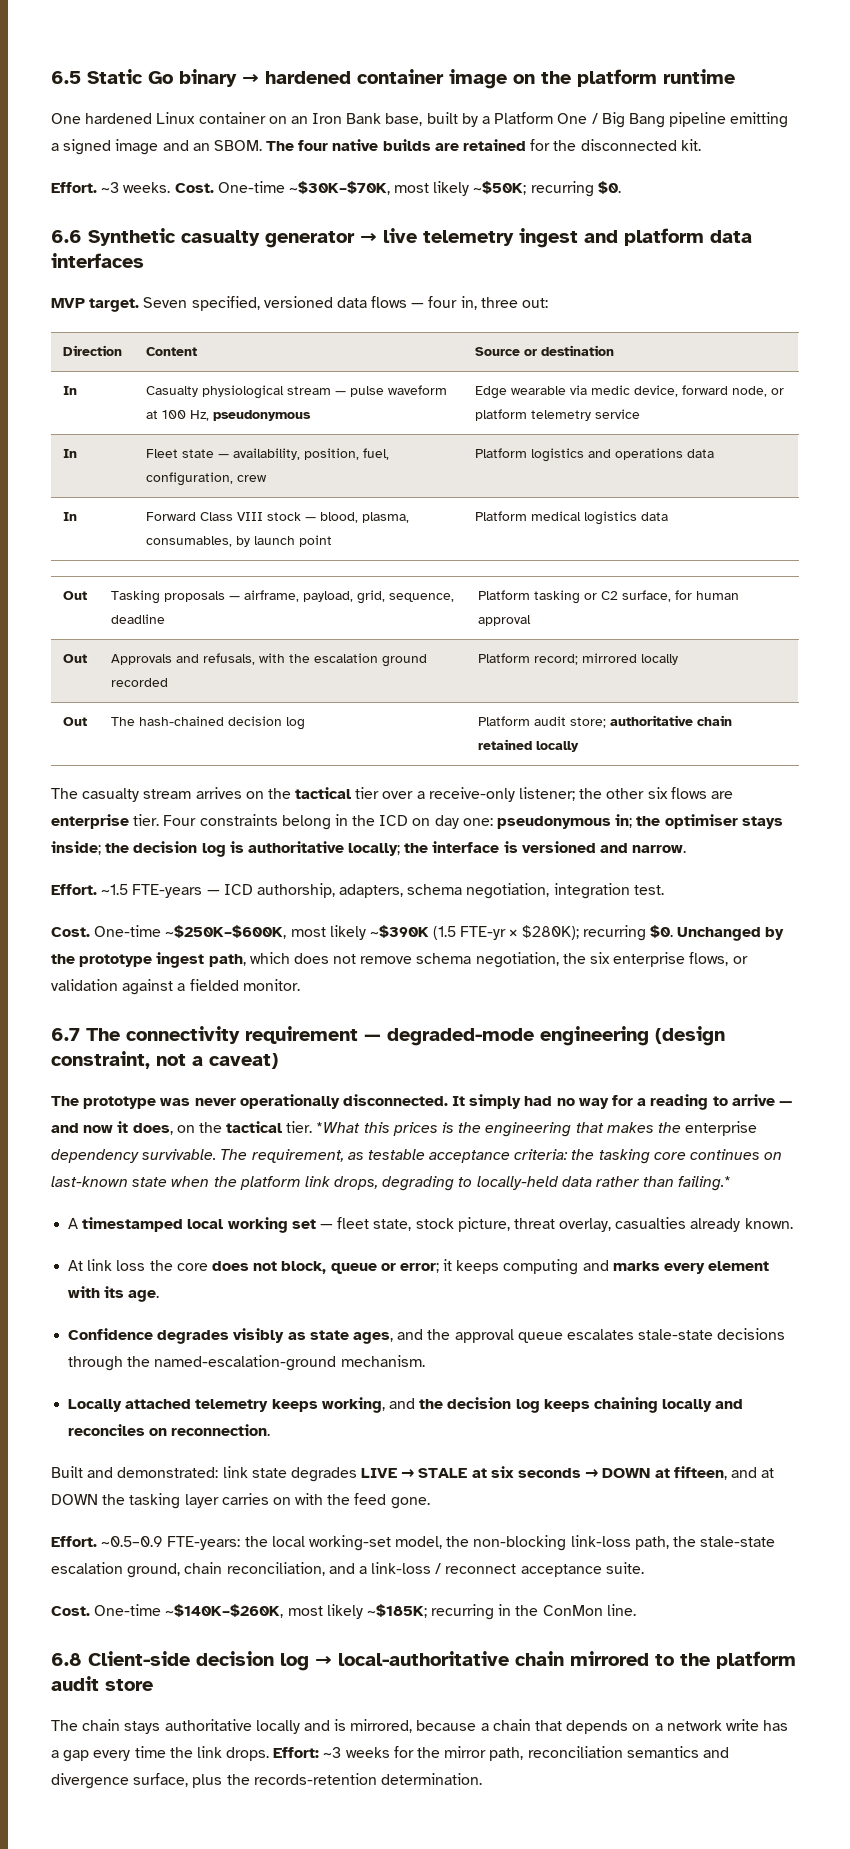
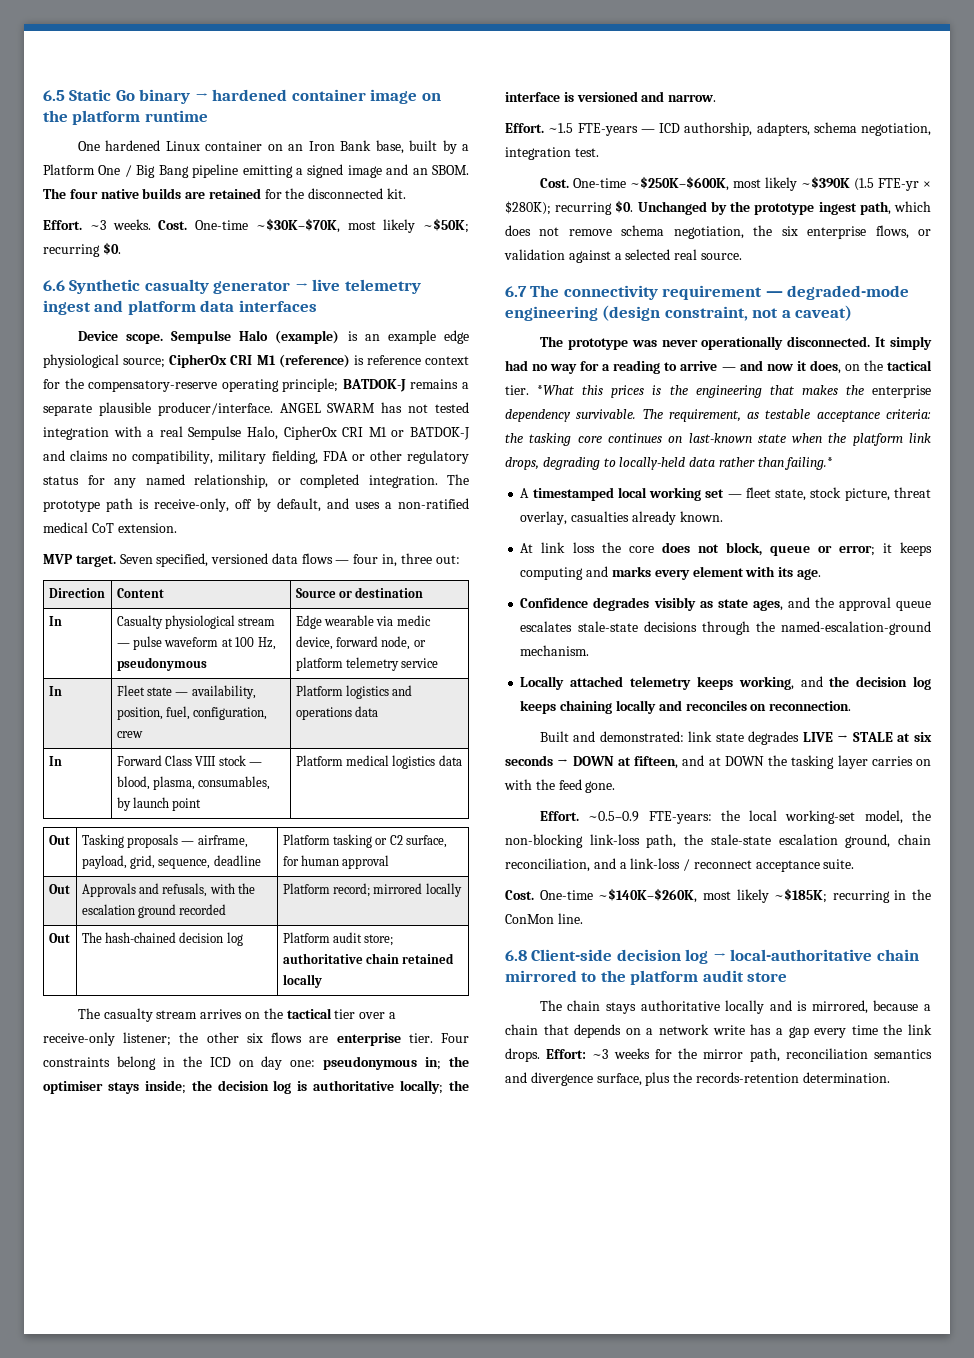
(144, 260) none -> [77,330,469,344] [43,354,469,368] [43,378,469,392] [43,402,469,416] [43,426,471,440] [43,450,469,464] [43,474,469,488] [43,498,470,512] [43,522,177,533] // Device scope. Sempulse Halo (example) is an example edge physiological source; CipherOx CRI M1 (reference) is reference context for the compensatory-reserve operating principle; BATDOK-J remains a separate plausible producer/interface. ANGEL SWARM has not tested integration with a real Sempulse Halo, CipherOx CRI M1 or BATDOK-J and claims no compatibility, military fielding, FDA or other regulatory status for any named relationship, or completed integration. The prototype path is receive-only, off by default, and uses a non-ratified medical CoT extension.
[189,979,300,991] fielded monitor. -> [625,249,742,260] selected real source.

